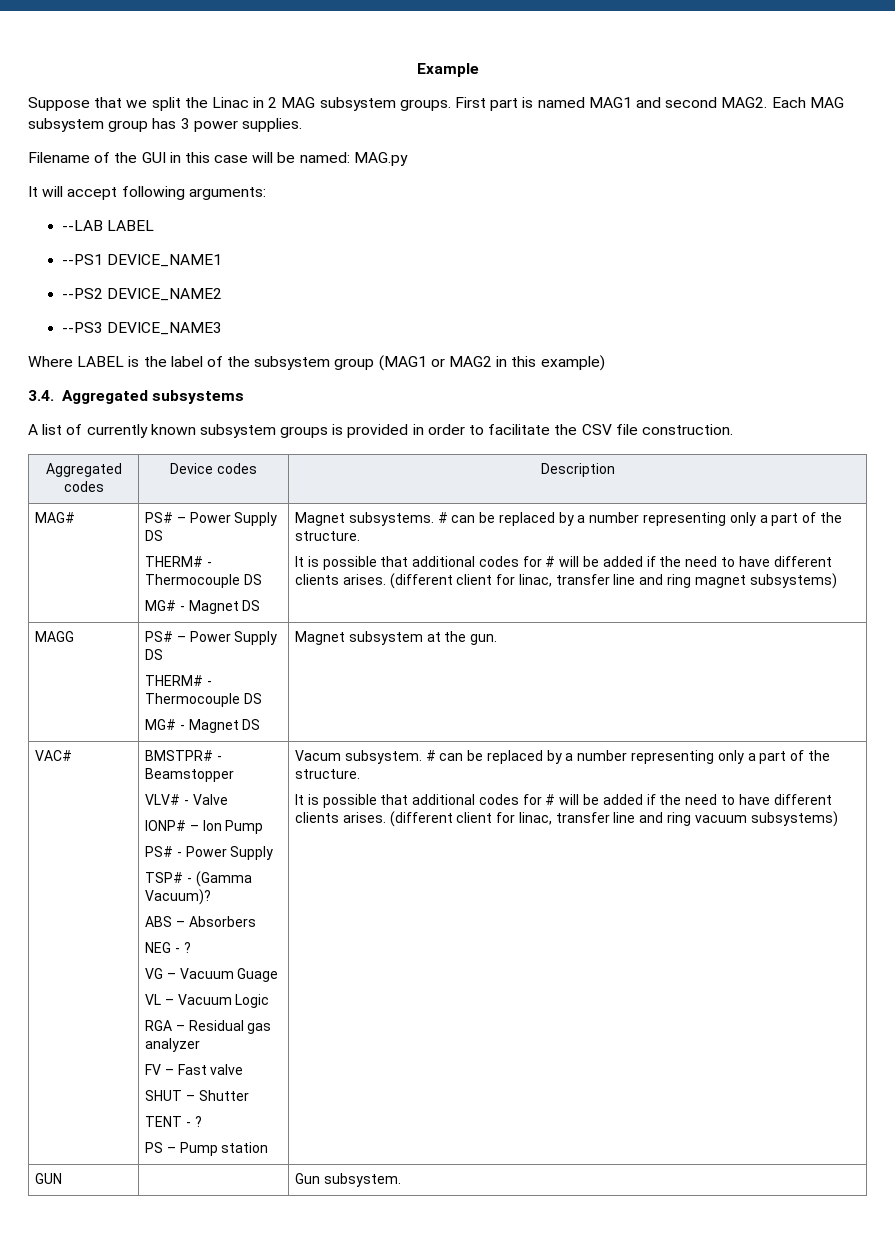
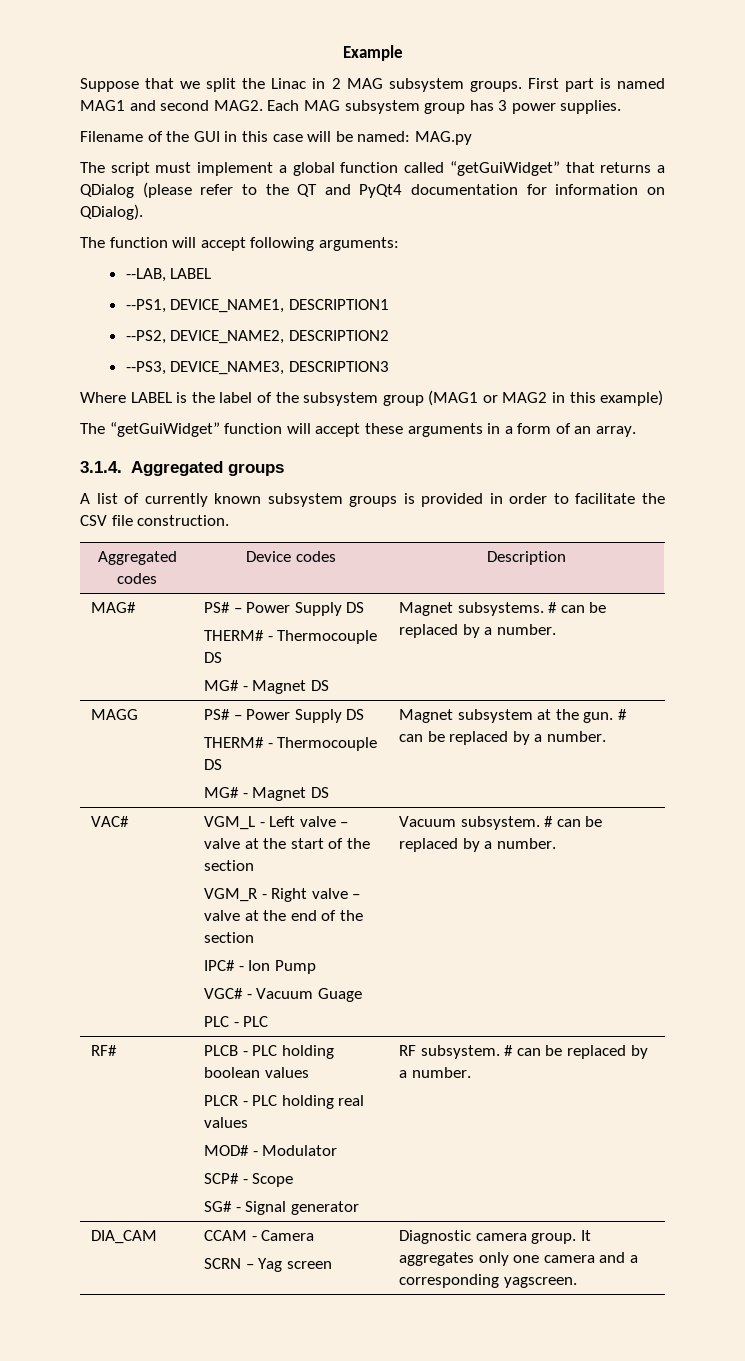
[28,186,38,197] It -> [80,161,665,176] [80,182,665,198] [80,204,143,220] [80,237,168,248] The script must implement a global function called “getGuiWidget” that returns a QDialog (please refer to the QT and PyQt4 documentation for information on QDialog). // The function
[62,220,104,231] --LAB -> [125,268,166,282] --LAB,
[62,254,223,267] [62,288,223,301] [62,322,223,335] --PS1 DEVICE_NAME1 // --PS2 DEVICE_NAME2 // --PS3 DEVICE_NAME3 -> [125,299,389,313] [125,330,389,344] [125,361,389,375] --PS1, DEVICE_NAME1, DESCRIPTION1 // --PS2, DEVICE_NAME2, DESCRIPTION2 // --PS3, DEVICE_NAME3, DESCRIPTION3
[28,390,244,404] 3.4. Aggregated subsystems -> [80,422,637,437] [80,461,284,476] The “getGuiWidget” function will accept these arguments in a form of an array. // 3.1.4. Aggregated groups
[589,512,842,526] [295,531,361,541] [295,556,832,570] [295,573,837,589] number representing only a part of the structure. // It is possible that additional codes for # will be added if the need to have different clients arises. (different client for linac, transfer line and ring magnet subsystems) -> [496,624,556,635] number.
[35,750,73,761] [145,750,222,761] [145,768,235,782] [145,794,228,805] [145,820,264,834] [145,846,274,860] [145,871,252,887] [145,889,212,905] [145,916,256,927] [145,942,191,953] [145,968,279,982] [145,994,270,1008] [145,1020,272,1034] [145,1038,201,1052] [145,1064,244,1075] [145,1090,249,1101] [145,1116,202,1127] [145,1142,269,1156] [295,750,830,764] [295,769,361,779] [295,794,832,808] [295,811,838,827] [35,1173,63,1184] [295,1173,401,1187] // VAC# | BMSTPR# - Beamstopper // VLV# - Valve // IONP# – Ion Pump // PS# - Power Supply // TSP# - (Gamma Vacuum)? // ABS – Absorbers // NEG - ? // VG – Vacuum Guage // VL – Vacuum Logic // RGA – Residual gas analyzer // FV – Fast valve // SHUT – Shutter // TENT - ? // PS – Pump station | Vacum subsystem. # can be replaced by a number representing only a part of the structure. // It is possible that additional codes for # will be added if the need to have different clients arises. (different client for linac, transfer line and ring vacuum subsystems) // GUN | | Gun subsystem. -> [617,709,627,720] [398,731,606,745] [90,816,129,827] [203,816,349,830] [203,838,370,849] [203,860,254,871] [203,888,361,902] [203,910,363,921] [203,932,254,943] [203,960,316,974] [203,988,362,1002] [203,1016,269,1027] [398,816,603,830] [398,838,556,852] [90,1045,117,1056] [203,1045,334,1059] [203,1067,309,1078] [203,1095,365,1109] [203,1117,248,1128] [203,1145,338,1156] [203,1173,294,1187] [203,1201,359,1215] [398,1045,648,1059] [398,1067,471,1078] [90,1230,157,1244] [203,1230,315,1241] [203,1258,332,1272] [398,1230,591,1244] [398,1252,638,1266] [398,1274,577,1288] # can be replaced by a number. // VAC# | VGM_L - Left valve – valve at the start of the section // VGM_R - Right valve – valve at the end of the section // IPC# - Ion Pump // VGC# - Vacuum Guage // PLC - PLC | Vacuum subsystem. # can be replaced by a number. // RF# | PLCB - PLC holding boolean values // PLCR - PLC holding real values // MOD# - Modulator // SCP# - Scope // SG# - Signal generator | RF subsystem. # can be replaced by a number. // DIA_CAM | CCAM - Camera // SCRN – Yag screen | Diagnostic camera group. It aggregates only one camera and a corresponding yagscreen.

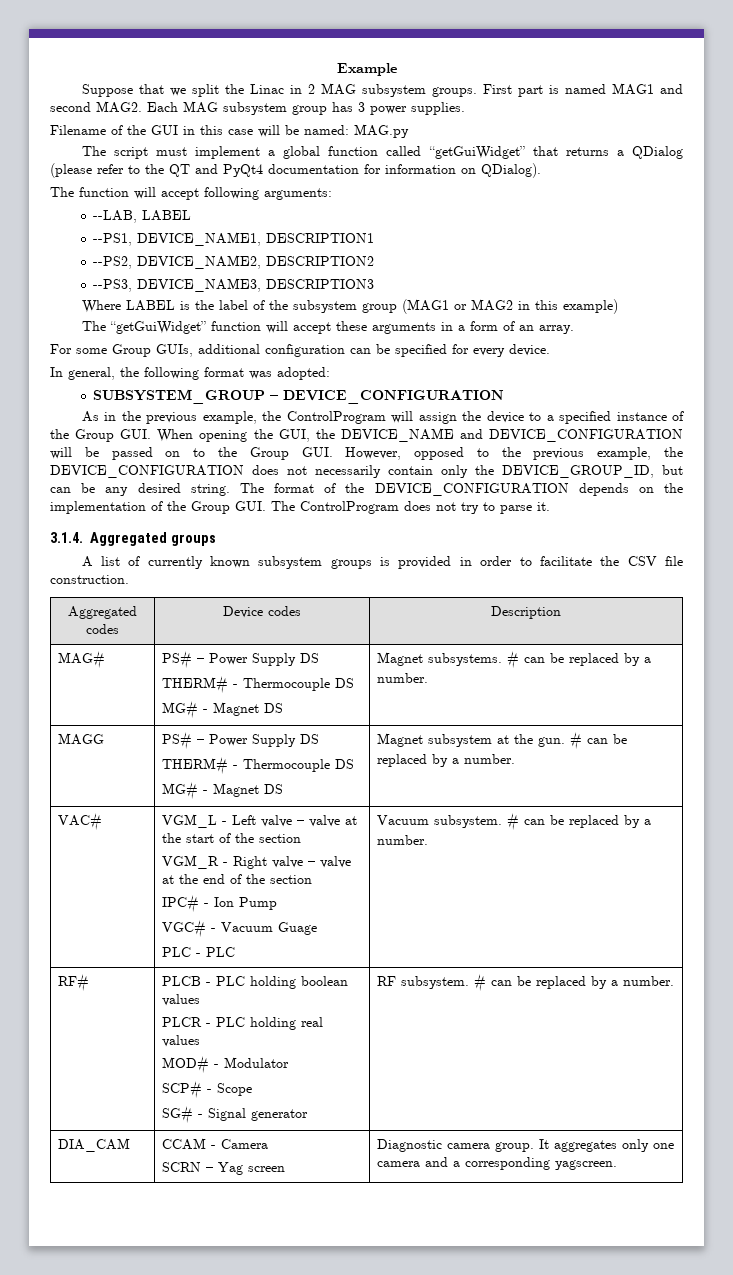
(637, 431) none -> [50,344,550,357] [50,367,330,380] [93,389,505,404] [81,411,684,424] [50,428,683,442] [50,447,683,460] [50,465,683,478] [50,483,683,496] [50,501,550,514] // For some Group GUIs, additional configuration can be specified for every device. // In general, the following format was adopted: // SUBSYSTEM_GROUP – DEVICE_CONFIGURATION // As in the previous example, the ControlProgram will assign the device to a specified instance of the Group GUI. When opening the GUI, the DEVICE_NAME and DEVICE_CONFIGURATION will be passed on to the Group GUI. However, opposed to the previous example, the DEVICE_CONFIGURATION does not necessarily contain only the DEVICE_GROUP_ID, but can be any desired string. The format of the DEVICE_CONFIGURATION depends on the implementation of the Group GUI. The ControlProgram does not try to parse it.

